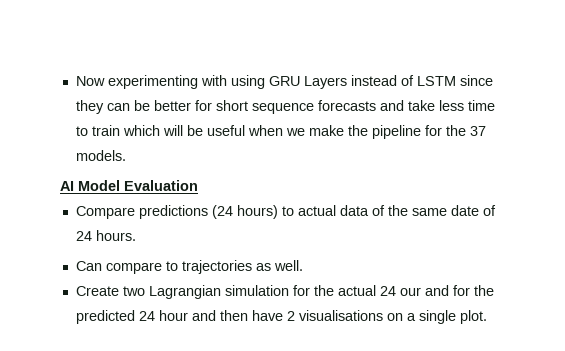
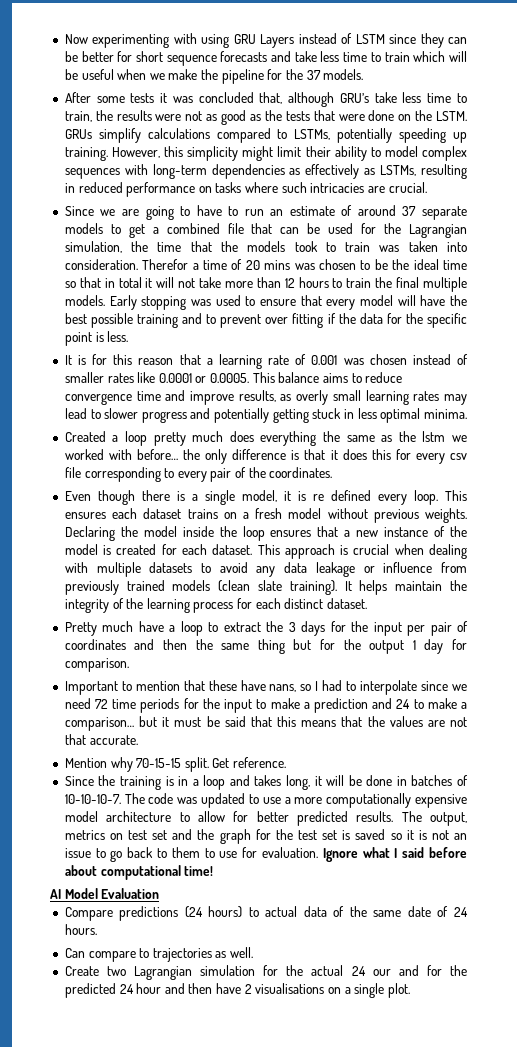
(126, 155) none -> [64,92,467,107] [64,110,467,125] [64,128,467,143] [64,146,467,161] [64,164,467,179] [64,182,427,197] [64,205,468,220] [64,223,468,238] [64,241,467,253] [64,259,467,270] [64,277,467,292] [64,295,468,310] [64,313,468,328] [64,331,129,346] [64,354,468,369] [64,372,403,383] [64,390,467,405] [64,408,467,423] [64,431,467,446] [64,449,468,464] [64,467,333,482] [64,490,467,505] [64,508,467,523] [64,526,468,541] [64,544,468,559] [64,562,467,577] [64,580,467,595] [64,598,368,613] [64,621,469,636] [64,639,467,654] [64,658,129,672] [64,680,467,695] [64,698,467,713] [64,716,467,731] [64,734,138,745] [64,757,287,772] [64,775,468,790] [64,793,467,808] [64,811,468,826] [64,829,467,844] [64,847,468,862] [64,865,214,880] // After some tests it was concluded that, although GRU’s take less time to train, the results were not as good as the tests that were done on the LSTM. GRUs simplify calculations compared to LSTMs, potentially speeding up training. However, this simplicity might limit their ability to model complex sequences with long-term dependencies as effectively as LSTMs, resulting in reduced performance on tasks where such intricacies are crucial. // Since we are going to have to run an estimate of around 37 separate models to get a combined file that can be used for the Lagrangian simulation, the time that the models took to train was taken into consideration. Therefor a time of 20 mins was chosen to be the ideal time so that in total it will not take more than 12 hours to train the final multiple models. Early stopping was used to ensure that every model will have the best possible training and to prevent over fitting if the data for the specific point is less. // It is for this reason that a learning rate of 0.001 was chosen instead of smaller rates like 0.0001 or 0.0005. This balance aims to reduce convergence time and improve results, as overly small learning rates may lead to slower progress and potentially getting stuck in less optimal minima. // Created a loop pretty much does everything the same as the lstm we worked with before… the only difference is that it does this for every csv file corresponding to every pair of the coordinates. // Even though there is a single model, it is re defined every loop. This ensures each dataset trains on a fresh model without previous weights. Declaring the model inside the loop ensures that a new instance of the model is created for each dataset. This approach is crucial when dealing with multiple datasets to avoid any data leakage or influence from previously trained models (clean slate training). It helps maintain the integrity of the learning process for each distinct dataset. // Pretty much have a loop to extract the 3 days for the input per pair of coordinates and then the same thing but for the output 1 day for comparison. // Important to mention that these have nans, so I had to interpolate since we need 72 time periods for the input to make a prediction and 24 to make a comparison… but it must be said that this means that the values are not that accurate. // Mention why 70-15-15 split. Get reference. // Since the training is in a loop and takes long, it will be done in batches of 10-10-10-7. The code was updated to use a more computationally expensive model architecture to allow for better predicted results. The output, metrics on test set and the graph for the test set is saved so it is not an issue to go back to them to use for evaluation. Ignore what I said before about computational time!

